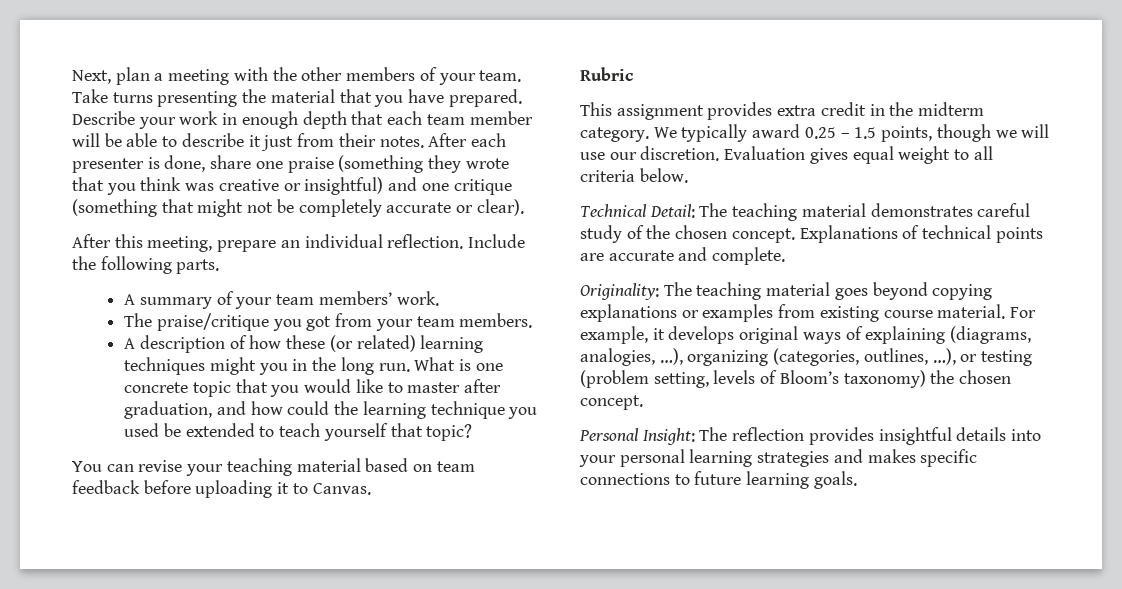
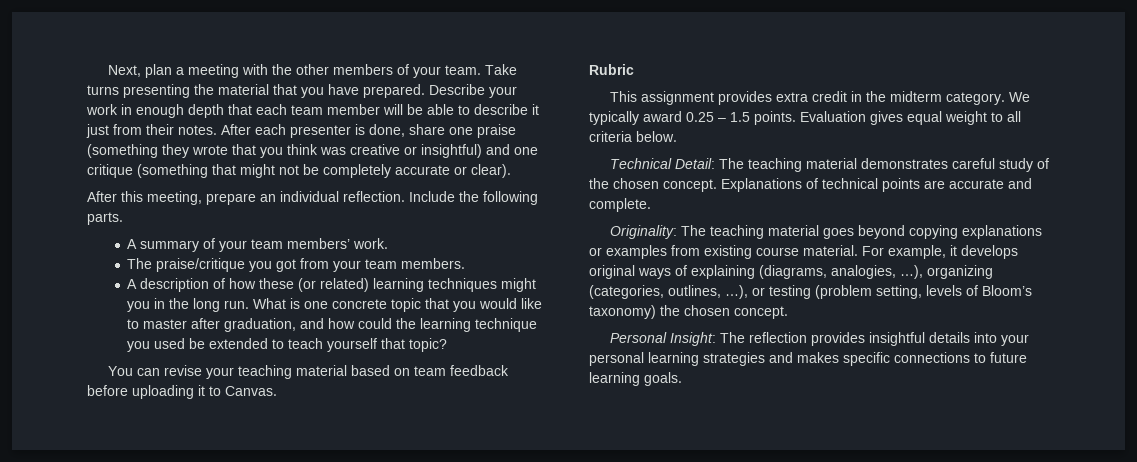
[881,124,1050,142] [580,146,720,161] points, though we will use our discretion. -> [754,111,796,125] points.

